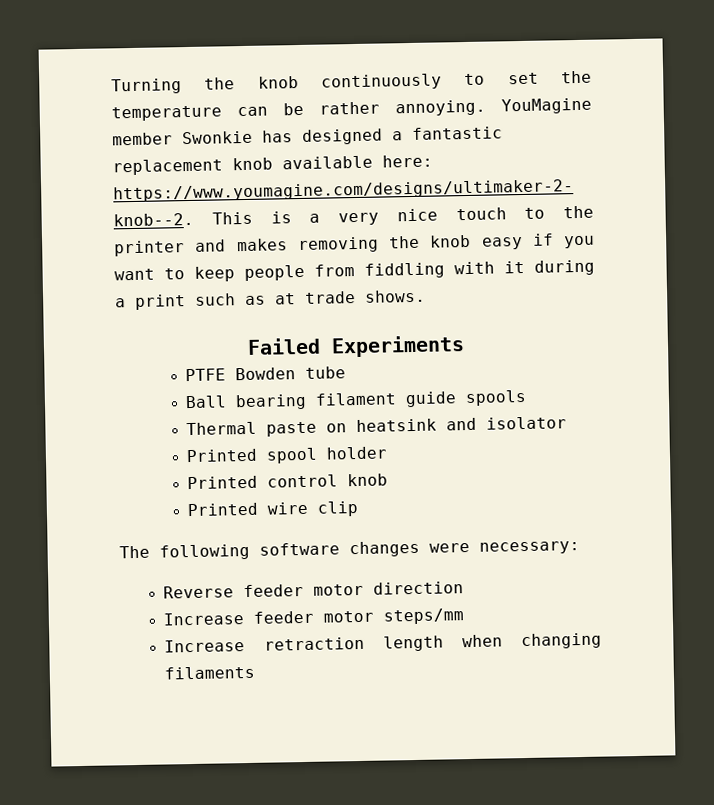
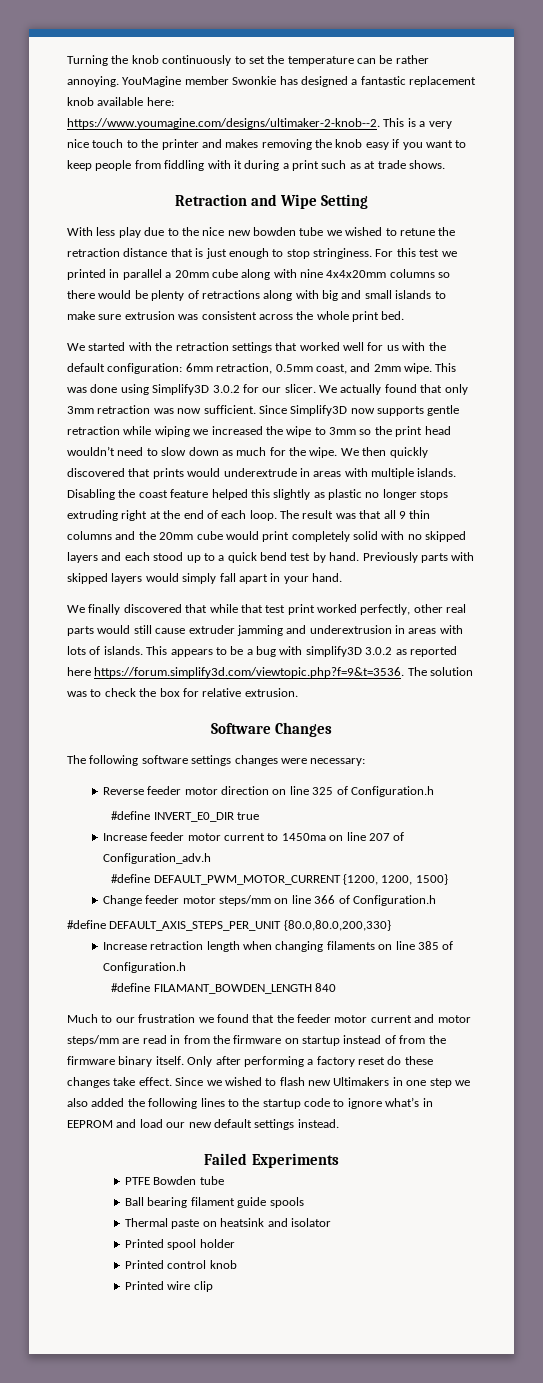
(426, 296) none -> [174,194,369,209] [67,227,456,238] [67,248,457,259] [67,269,451,280] [67,290,446,301] [67,311,405,322] [67,342,446,353] [67,363,457,374] [67,384,468,395] [67,405,460,416] [67,426,451,437] [67,446,428,458] [67,468,457,479] [67,489,449,500] [67,510,431,521] [67,531,467,542] [67,552,475,563] [67,573,342,584] [67,604,467,615] [67,625,463,636] [67,646,457,657] [67,667,474,678] [67,688,298,697] [210,722,333,737] [67,755,366,766] [102,786,434,797] [111,811,260,822] [102,832,405,841] [102,853,211,864] [111,874,448,885] [102,895,436,906] [67,920,391,931] [102,941,454,952] [102,962,186,973] [111,983,337,994] [67,1014,471,1023] [67,1035,446,1046] [67,1056,433,1067] [67,1077,470,1088] [67,1097,433,1109] [67,1119,339,1130] // Retraction and Wipe Setting // With less play due to the nice new bowden tube we wished to retune the retraction distance that is just enough to stop stringiness. For this test we printed in parallel a 20mm cube along with nine 4x4x20mm columns so there would be plenty of retractions along with big and small islands to make sure extrusion was consistent across the whole print bed. // We started with the retraction settings that worked well for us with the default configuration: 6mm retraction, 0.5mm coast, and 2mm wipe. This was done using Simplify3D 3.0.2 for our slicer. We actually found that only 3mm retraction was now sufficient. Since Simplify3D now supports gentle retraction while wiping we increased the wipe to 3mm so the print head wouldn’t need to slow down as much for the wipe. We then quickly discovered that prints would underextrude in areas with multiple islands. Disabling the coast feature helped this slightly as plastic no longer stops extruding right at the end of each loop. The result was that all 9 thin columns and the 20mm cube would print completely solid with no skipped layers and each stood up to a quick bend test by hand. Previously parts with skipped layers would simply fall apart in your hand. // We finally discovered that while that test print worked perfectly, other real parts would still cause extruder jamming and underextrusion in areas with lots of islands. This appears to be a bug with simplify3D 3.0.2 as reported here https://forum.simplify3d.com/viewtopic.php?f=9&t=3536. The solution was to check the box for relative extrusion. // Software Changes // The following software settings changes were necessary: // Reverse feeder motor direction on line 325 of Configuration.h // #define INVERT_E0_DIR true // Increase feeder motor current to 1450ma on line 207 of Configuration_adv.h // #define DEFAULT_PWM_MOTOR_CURRENT {1200, 1200, 1500} // Change feeder motor steps/mm on line 366 of Configuration.h // #define DEFAULT_AXIS_STEPS_PER_UNIT {80.0,80.0,200,330} // Increase retraction length when changing filaments on line 385 of Configuration.h // #define FILAMANT_BOWDEN_LENGTH 840 // Much to our frustration we found that the feeder motor current and motor steps/mm are read in from the firmware on startup instead of from the firmware binary itself. Only after performing a factory reset do these changes take effect. Since we wished to flash new Ultimakers in one step we also added the following lines to the startup code to ignore what’s in EEPROM and load our new default settings instead.
[119,540,580,561] [163,581,465,599] [163,608,465,626] [164,632,602,653] [164,665,256,680] // The following software changes were necessary: // Reverse feeder motor direction // Increase feeder motor steps/mm // Increase retraction length when changing filaments -> (213, 1286) none

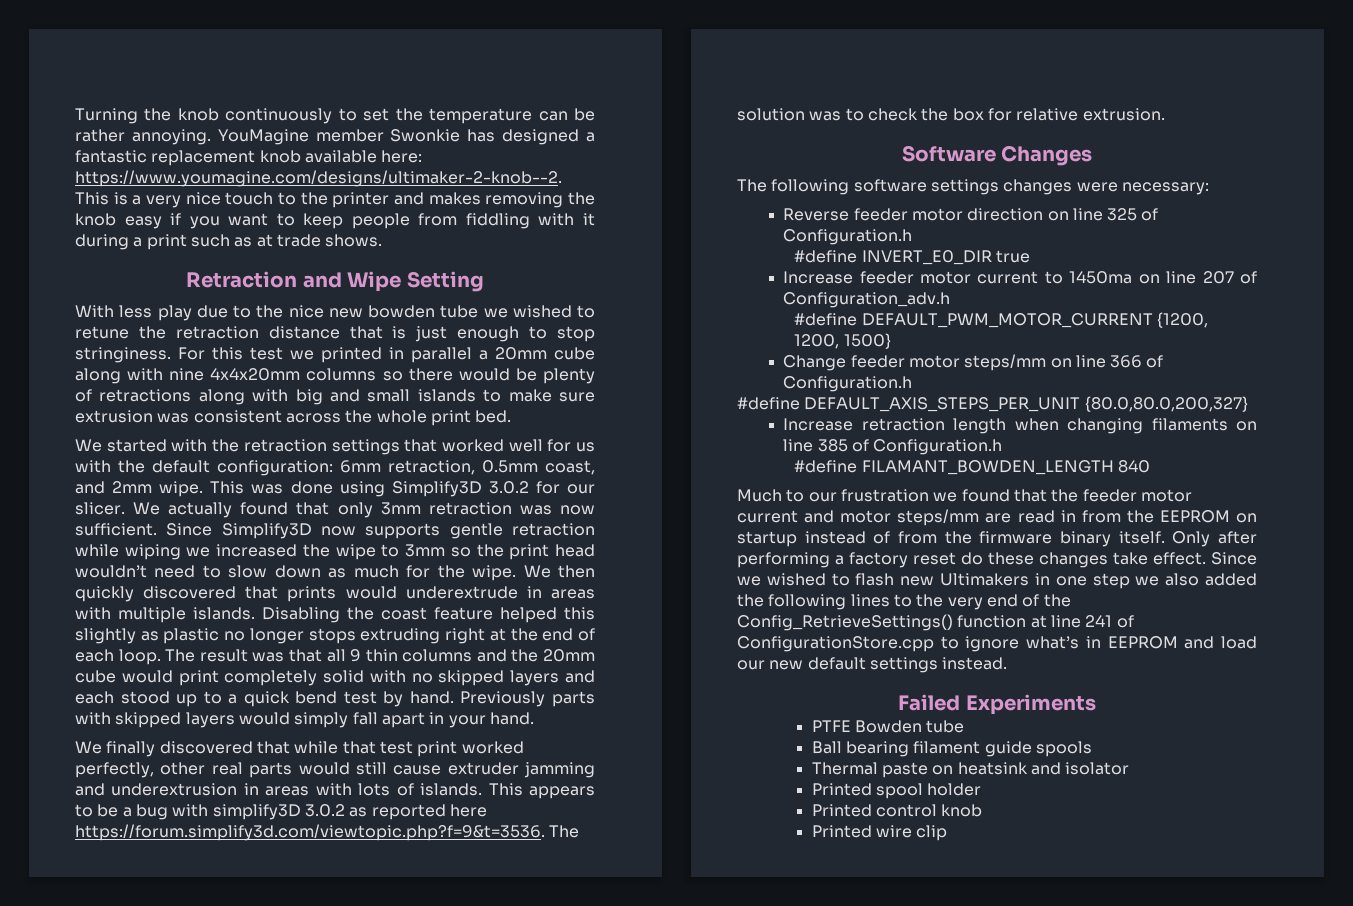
[283,920,391,931] {80.0,80.0,200,330} -> [1084,396,1248,412] {80.0,80.0,200,327}
[233,1035,282,1044] firmware -> [1159,510,1230,523] EEPROM
[262,1098,330,1109] startup code -> [947,594,1071,610] [737,614,1134,631] [737,636,934,652] very end of the Config_RetrieveSettings() function at line 241 of ConfigurationStore.cpp

